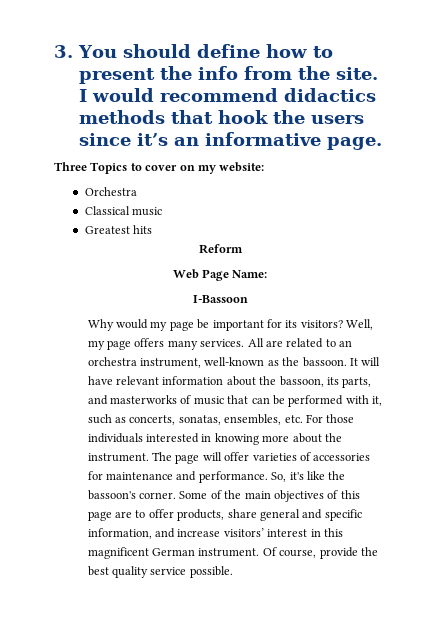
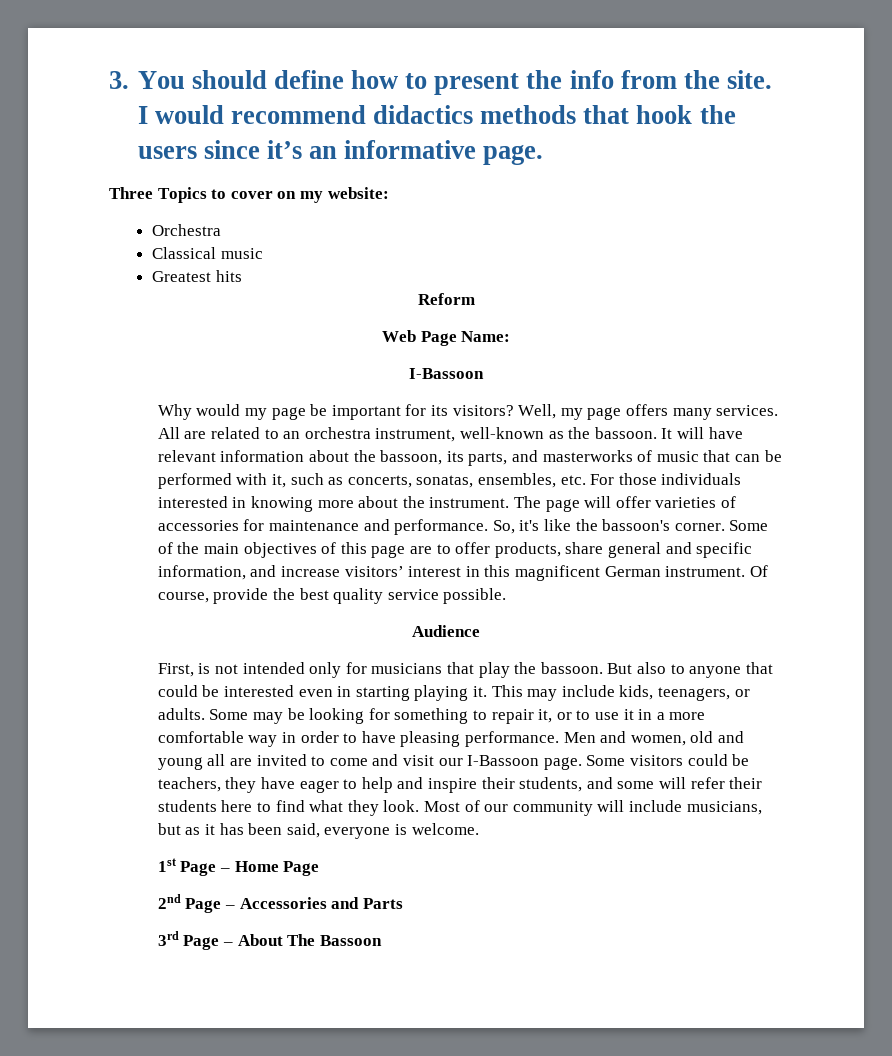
(233, 572) none -> [412,625,480,637] [157,662,773,678] [157,685,750,701] [157,708,706,724] [157,731,744,747] [157,754,750,770] [157,777,763,793] [157,800,762,816] [157,823,479,839] [157,858,320,876] [157,894,403,913] [157,931,382,950] // Audience // First, is not intended only for musicians that play the bassoon. But also to anyone that could be interested even in starting playing it. This may include kids, teenagers, or adults. Some may be looking for something to repair it, or to use it in a more comfortable way in order to have pleasing performance. Men and women, old and young all are invited to come and visit our I-Bassoon page. Some visitors could be teachers, they have eager to help and inspire their students, and some will refer their students here to find what they look. Most of our community will include musicians, but as it has been said, everyone is welcome. // 1st Page – Home Page // 2nd Page – Accessories and Parts // 3rd Page – About The Bassoon

